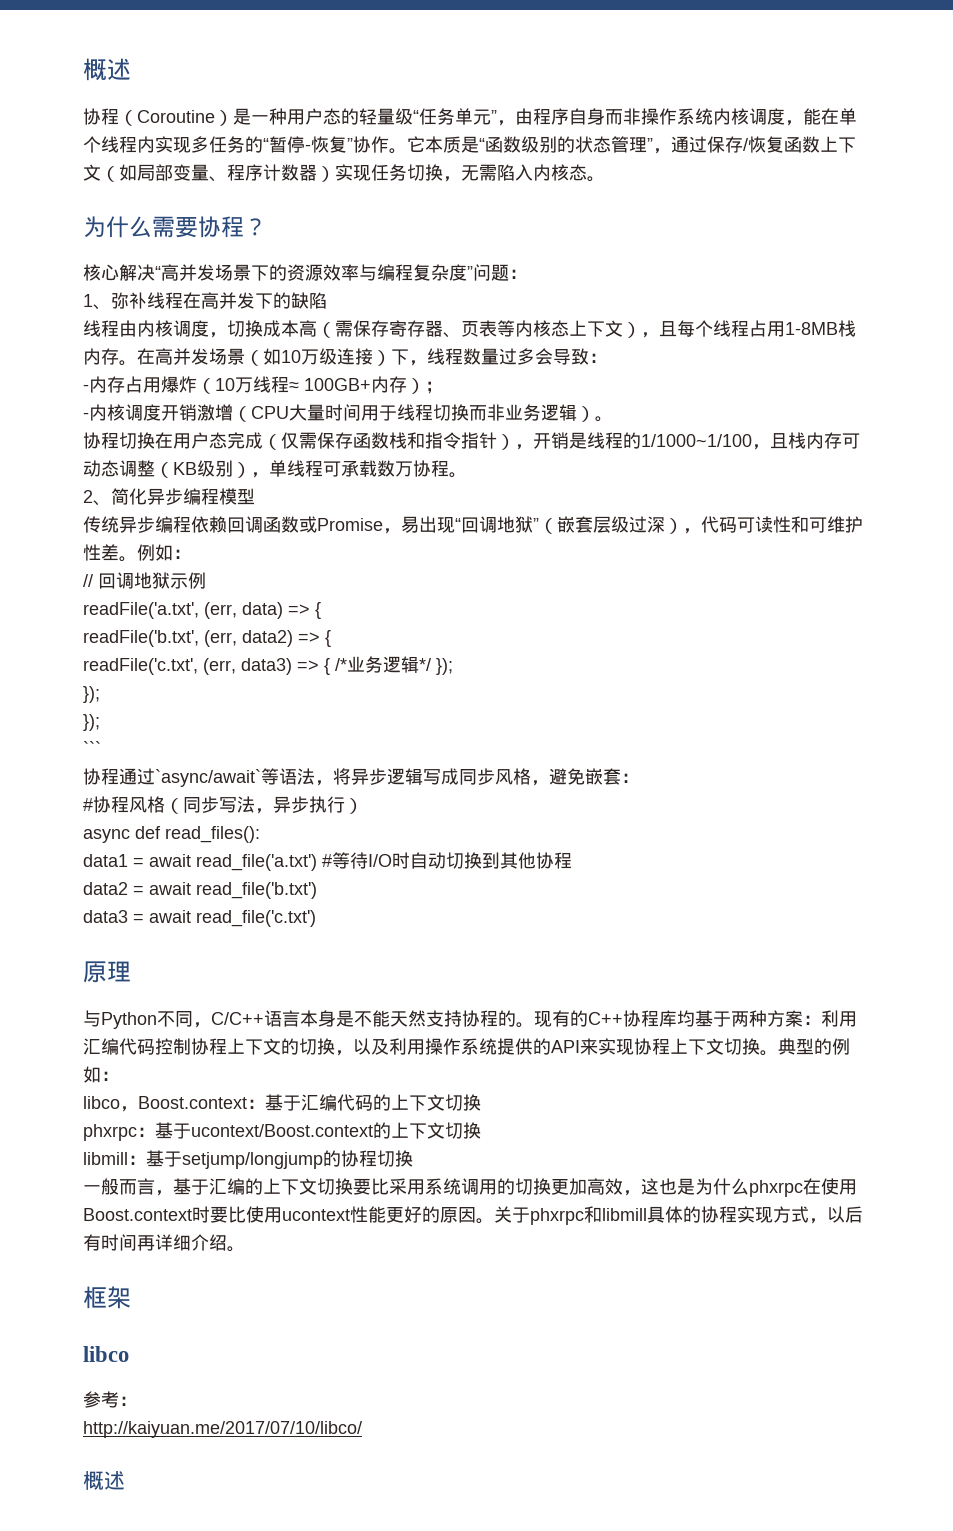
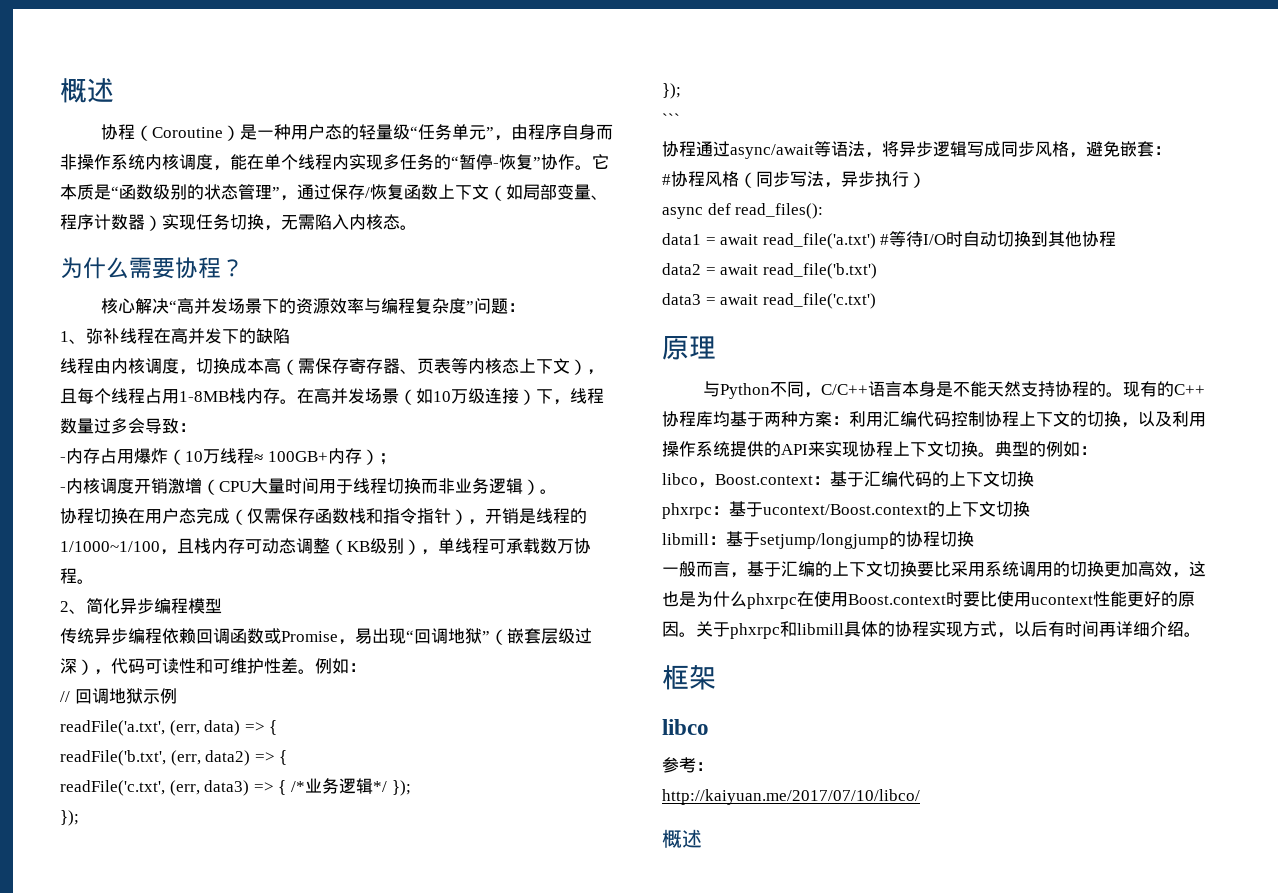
[155,769,261,787] `async/await` -> [730,144,814,159] async/await

